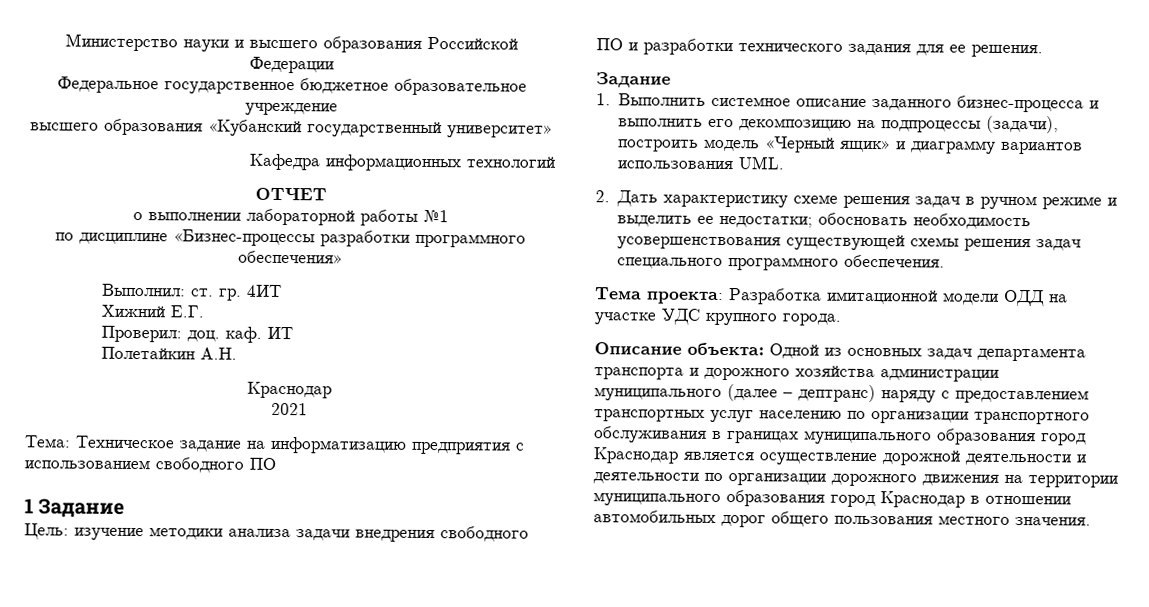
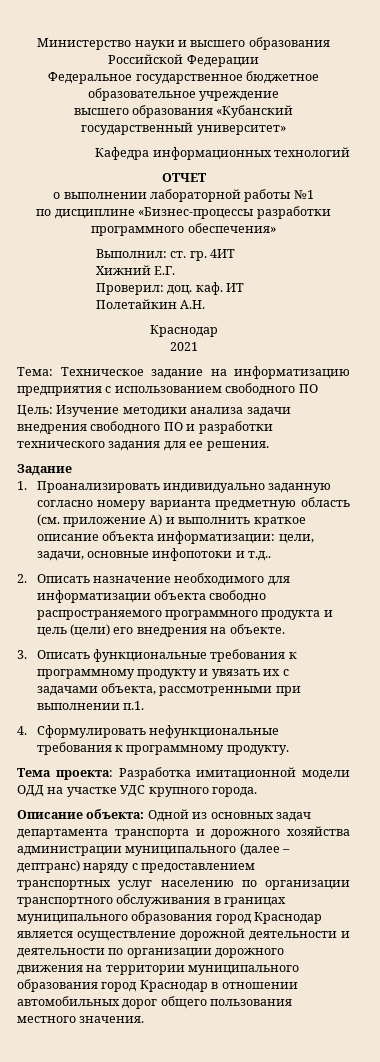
[24,498,126,518] // 1 Задание -> (318, 388) none
[74,527,144,541] изучение -> [56,405,120,417] Изучение
[618,93,1100,113] [618,115,1060,134] [618,136,1084,155] [617,156,786,170] [595,190,1118,210] [617,212,1032,230] [617,234,1082,252] [617,254,946,271] Выполнить системное описание заданного бизнес-процесса и выполнить его декомпозицию на подпроцессы (задачи), построить модель «Черный ящик» и диаграмму вариантов использования UML. // 2. Дать характеристику схеме решения задач в ручном режиме и выделить ее недостатки; обосновать необходимость усовершенствования существующей схемы решения задач специального программного обеспечения. -> [36,481,332,493] [36,497,351,510] [36,514,306,527] [36,531,314,544] [36,548,272,561] [17,573,290,586] [36,590,267,603] [36,610,333,620] [36,624,285,637] [17,649,297,662] [36,669,289,679] [36,683,301,696] [36,701,145,710] [17,725,280,738] [36,742,289,755] Проанализировать индивидуально заданную согласно номеру варианта предметную область (см. приложение А) и выполнить краткое описание объекта информатизации: цели, задачи, основные инфопотоки и т.д.. // 2. Описать назначение необходимого для информатизации объекта свободно распространяемого программного продукта и цель (цели) его внедрения на объекте. // 3. Описать функциональные требования к программному продукту и увязать их с задачами объекта, рассмотренными при выполнении п.1. // 4. Сформулировать нефункциональные требования к программному продукту.

